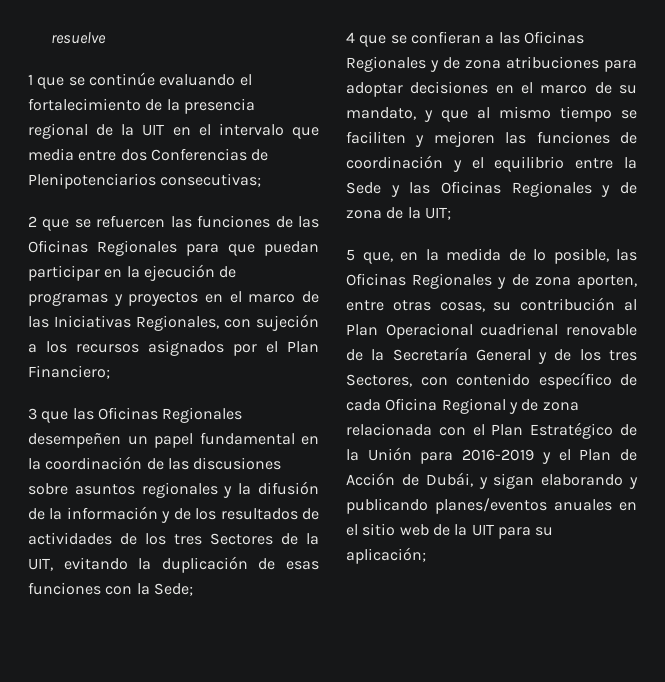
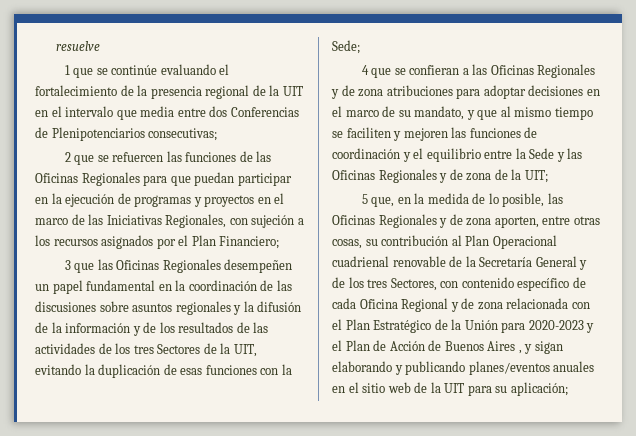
(319, 514) none -> [253,322,269,333] las
[462,449,535,461] 2016-2019 -> [528,320,584,330] 2020-2023
[425,472,473,487] Dubái, -> [444,341,522,354] Buenos Aires ,

